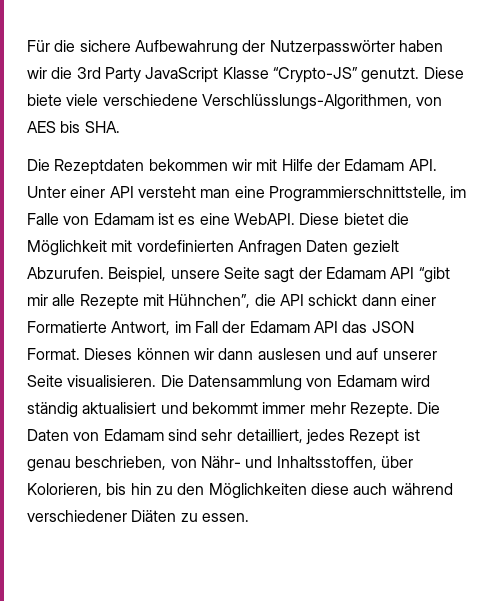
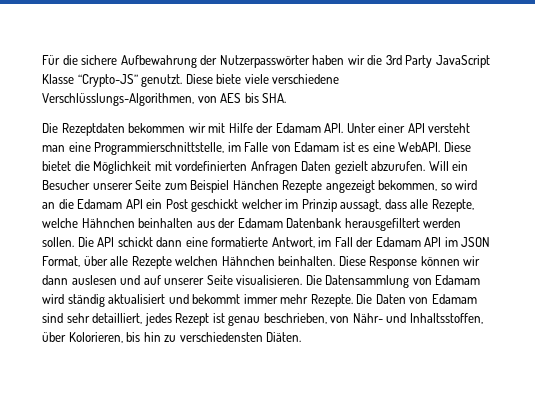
[27,267,450,283] [27,294,276,310] Abzurufen. Beispiel, unsere Seite sagt der Edamam API “gibt mir alle Rezepte mit Hühnchen”, die -> [371,161,469,171] [42,180,478,193] [42,199,474,212] [42,218,462,231] [42,237,94,247] abzurufen. Will ein Besucher unserer Seite zum Beispiel Hänchen Rezepte angezeigt bekommen, so wird an die Edamam API ein Post geschickt welcher im Prinzip aussagt, dass alle Rezepte, welche Hähnchen beinhalten aus der Edamam Datenbank herausgefiltert werden sollen. Die
[400,294,436,306] [27,321,107,333] einer Formatierte -> [185,237,269,247] eine formatierte
[342,321,414,333] [27,348,133,360] das JSON Format. Dieses -> [444,237,491,247] [42,256,418,269] im JSON Format, über alle Rezepte welchen Hähnchen beinhalten. Diese Response
[177,483,453,499] [27,510,249,522] den Möglichkeiten diese auch während verschiedener Diäten zu essen. -> [179,332,302,342] verschiedensten Diäten.

